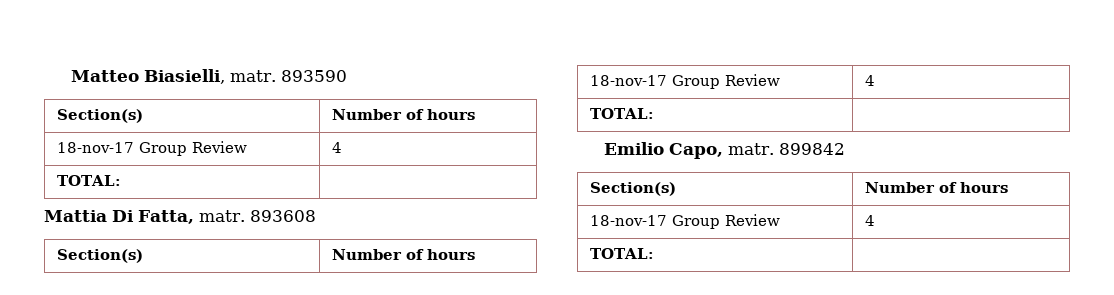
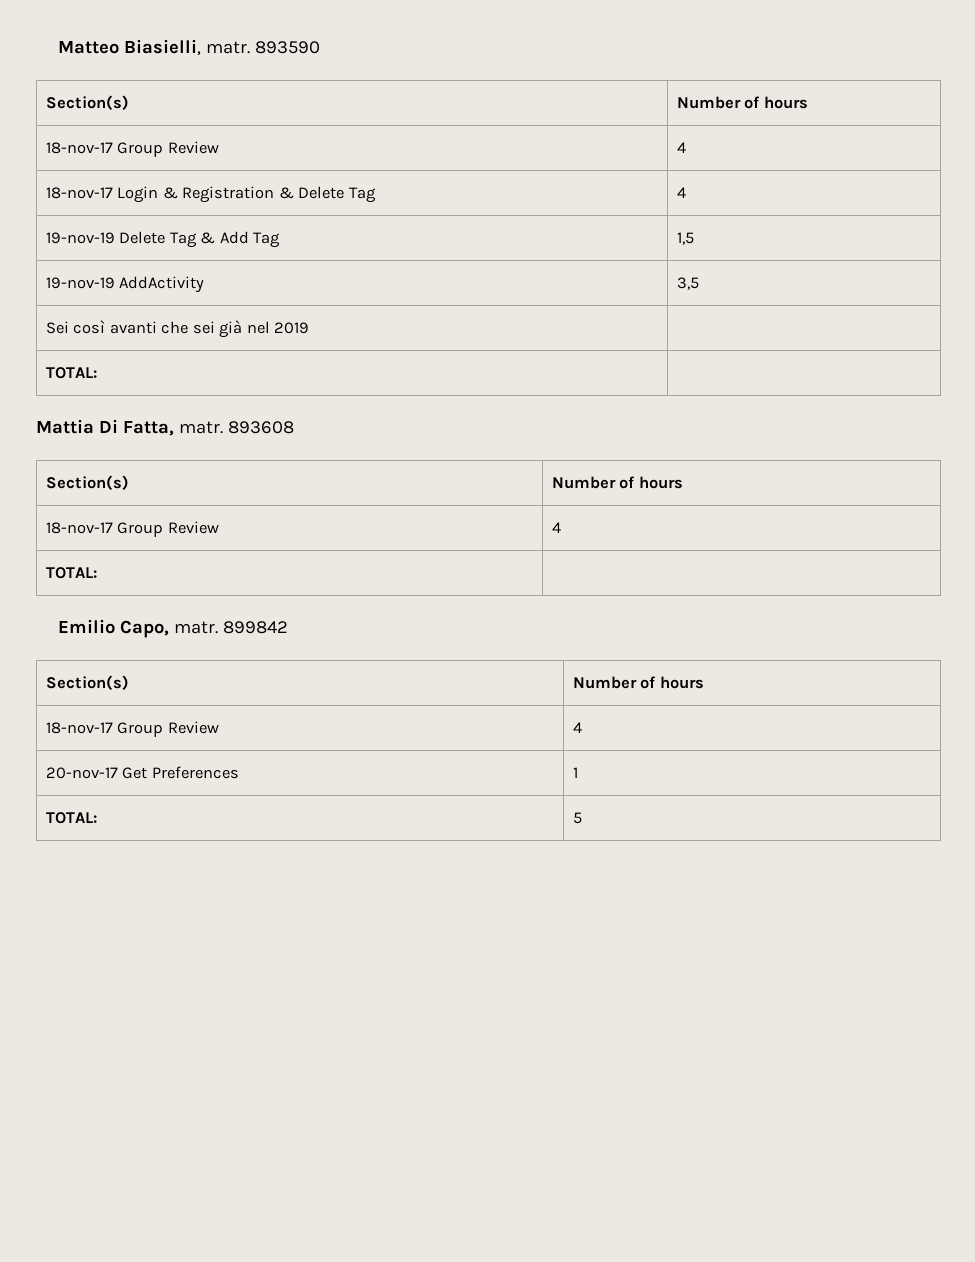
(343, 147) none -> [45,186,376,203] [676,187,686,198] [45,231,281,248] [676,232,694,245] [45,276,205,293] [676,277,699,290] [45,320,310,338] // 18-nov-17 Login & Registration & Delete Tag | 4 // 19-nov-19 Delete Tag & Add Tag | 1,5 // 19-nov-19 AddActivity | 3,5 // Sei così avanti che sei già nel 2019 |
[590,248,655,259] // TOTAL: | -> [45,766,239,779] [572,767,578,778] [45,812,97,824] [572,812,582,824] // 20-nov-17 Get Preferences | 1 // TOTAL: | 5

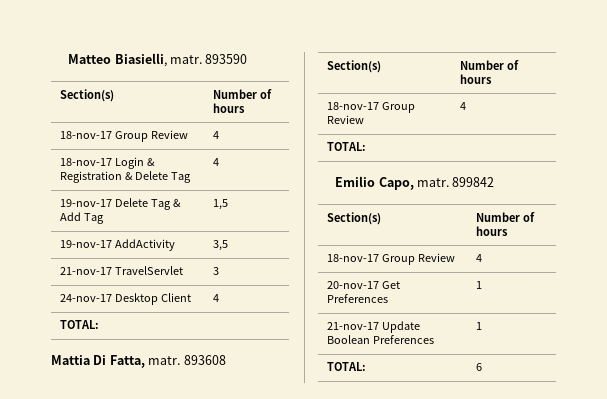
[45,232,115,244] 19-nov-19 -> [60,199,113,207] 19-nov-17
[45,277,115,289] 19-nov-19 -> [60,240,113,248] 19-nov-17
[45,320,310,338] Sei così avanti che sei già nel 2019 | -> [60,266,184,275] [213,267,220,275] [60,293,192,305] [213,294,220,302] 21-nov-17 TravelServlet | 3 // 24-nov-17 Desktop Client | 4
[45,812,97,824] [572,812,582,824] // TOTAL: | 5 -> [327,321,421,333] [327,335,435,344] [476,322,483,330] [327,362,367,371] [476,363,483,371] // 21-nov-17 Update Boolean Preferences | 1 // TOTAL: | 6

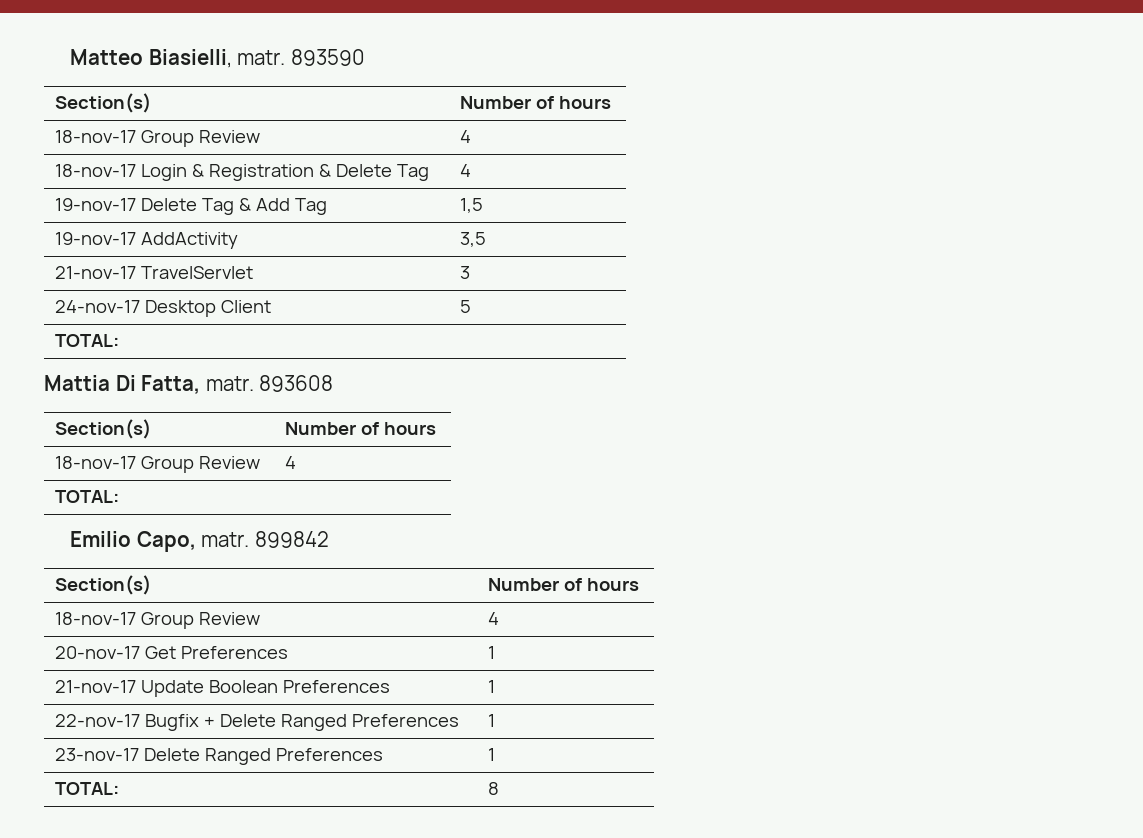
[213,294,220,302] 4 -> [459,300,471,313] 5
[327,362,367,371] [476,363,483,371] // TOTAL: | 6 -> [54,714,459,731] [487,714,495,727] [54,748,383,765] [487,748,495,761] [54,782,119,795] [487,782,499,795] // 22-nov-17 Bugfix + Delete Ranged Preferences | 1 // 23-nov-17 Delete Ranged Preferences | 1 // TOTAL: | 8

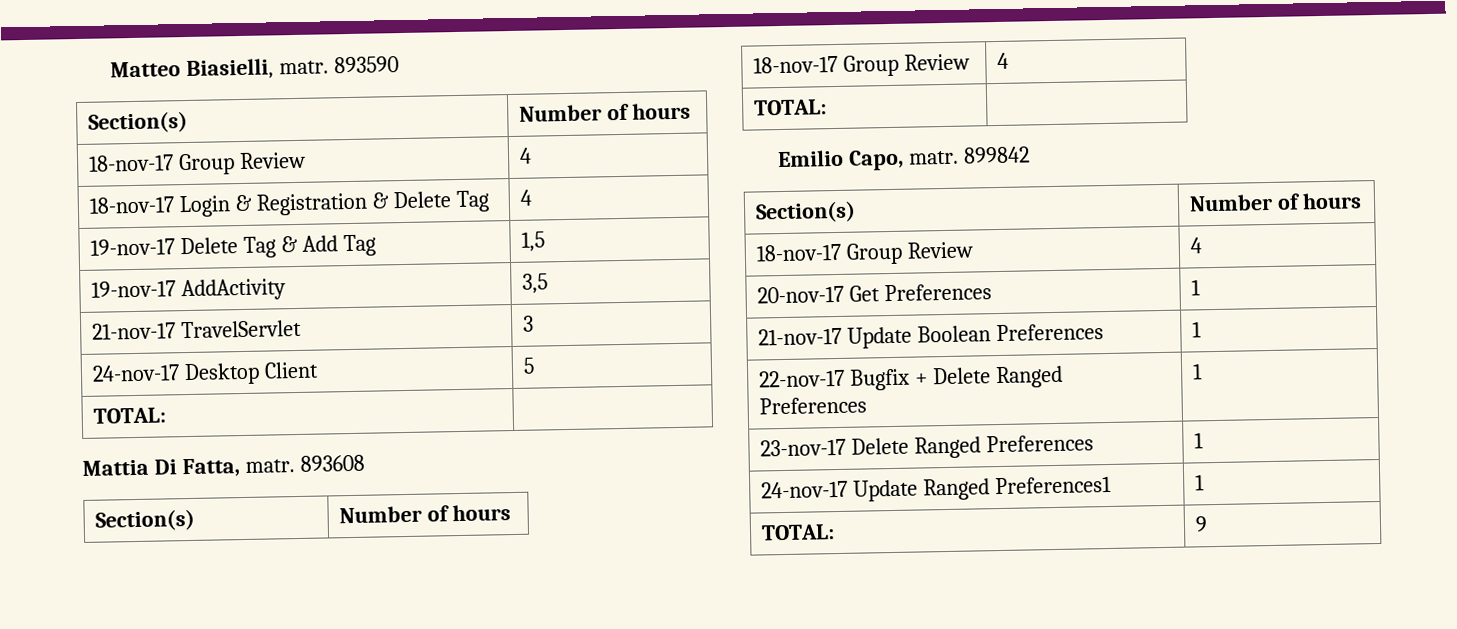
[54,782,119,795] [487,782,499,795] // TOTAL: | 8 -> [761,475,1113,502] [1195,474,1206,491] [761,524,836,541] [1195,516,1209,533] // 24-nov-17 Update Ranged Preferences1 | 1 // TOTAL: | 9

